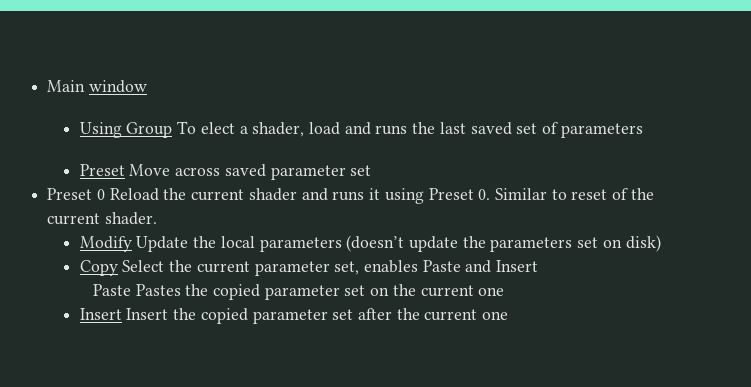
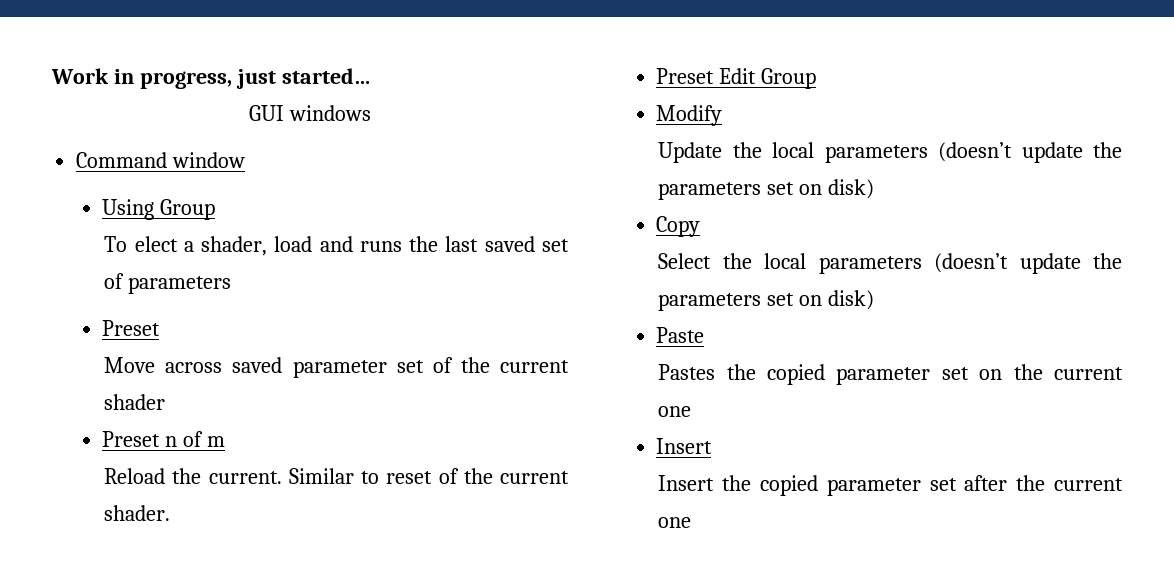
[47,80,86,92] Main -> [51,68,371,89] [249,105,371,121] [76,152,168,168] Work in progress, just started… // GUI windows // Command
(173, 130) none -> (216, 209) //
(125, 170) none -> (161, 328) //
[47,188,159,201] // Preset 0 Reload -> [432,357,453,373] of
[301,188,491,204] and runs it using Preset 0. -> [102,431,226,447] [104,468,282,484] // Preset n of m // Reload the current.
(157, 218) none -> [656,68,817,89] // Preset Edit Group
(132, 244) none -> (723, 115) //
(118, 268) none -> (701, 226) //
[196,260,539,276] [92,284,131,296] current parameter set, enables Paste and Insert // Paste -> [764,253,1122,274] [658,290,875,311] [656,327,705,343] local parameters (doesn’t update the parameters set on disk) // Paste //
(122, 314) none -> (713, 446) //

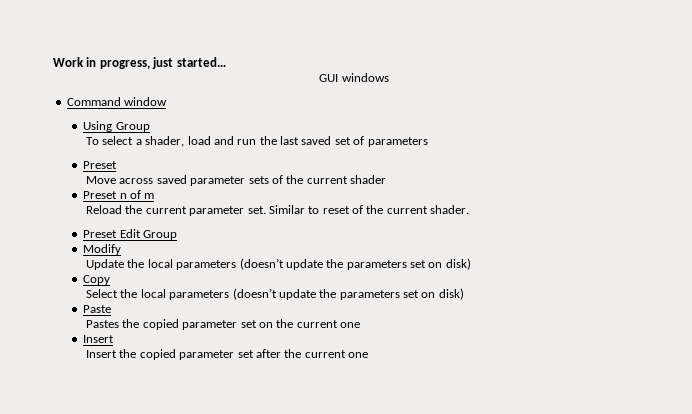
[134,236,178,252] elect -> [102,136,134,145] select
[359,241,402,252] runs -> [237,139,257,145] run
[396,360,424,373] set -> [248,176,269,184] sets
[208,471,282,484] current. -> [145,206,266,216] current parameter set.

